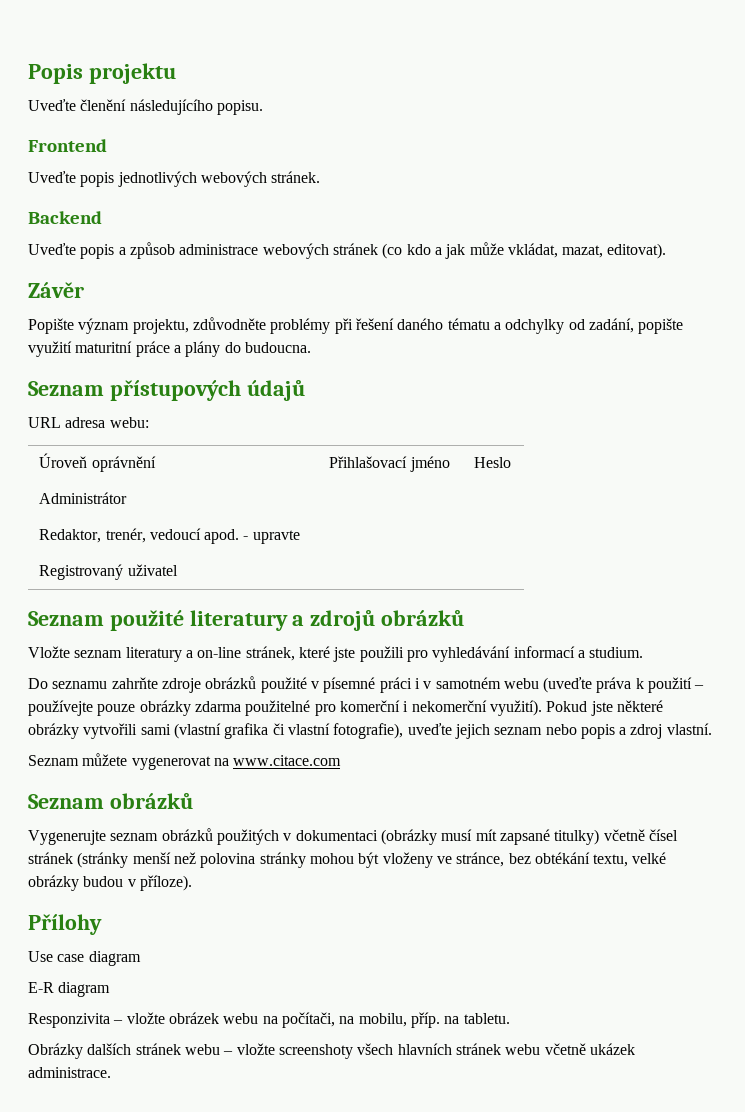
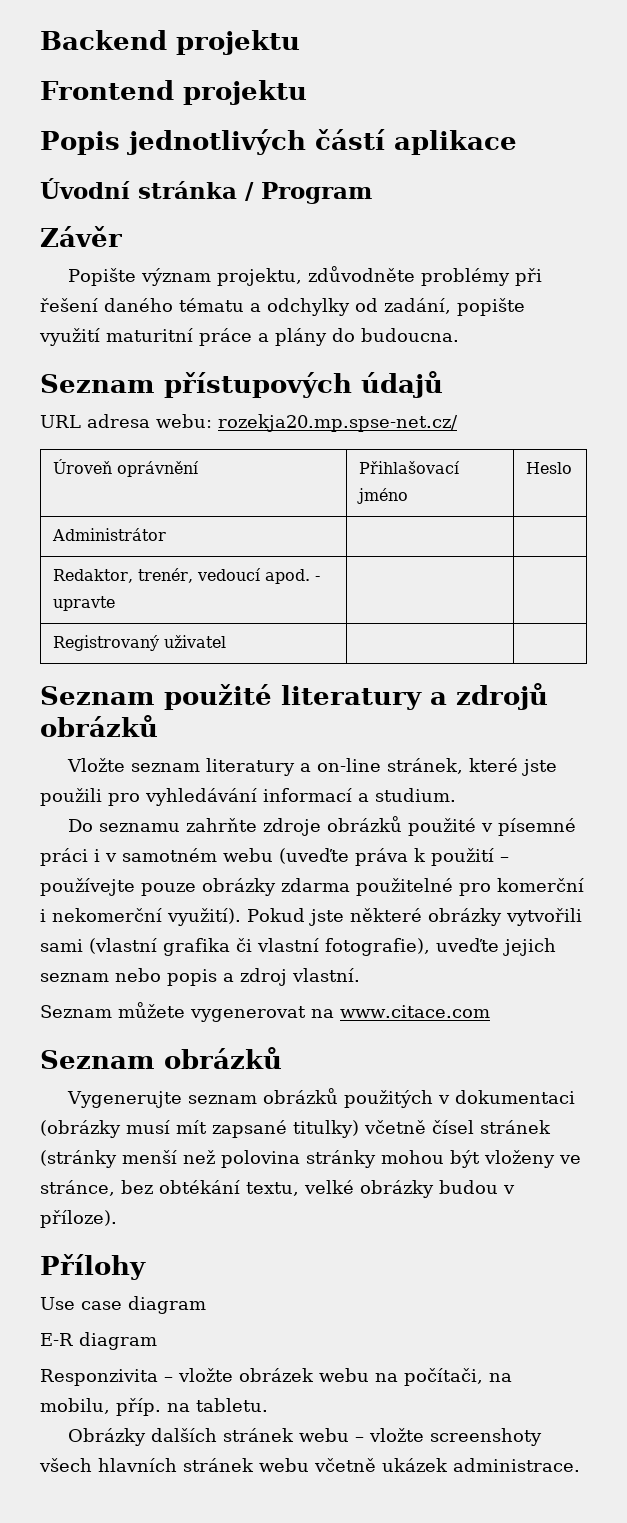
[28,63,176,84] [28,99,263,115] [28,139,107,152] [28,171,321,187] [28,211,102,224] [28,242,667,259] Popis projektu // Uveďte členění následujícího popisu. // Frontend // Uveďte popis jednotlivých webových stránek. // Backend // Uveďte popis a způsob administrace webových stránek (co kdo a jak může vkládat, mazat, editovat). -> [40,30,300,55] [40,80,307,105] [40,129,517,155] [40,178,372,204] Backend projektu // Frontend projektu // Popis jednotlivých částí aplikace // Úvodní stránka / Program
(149, 422) none -> [218,414,458,432] rozekja20.mp.spse-net.cz/

